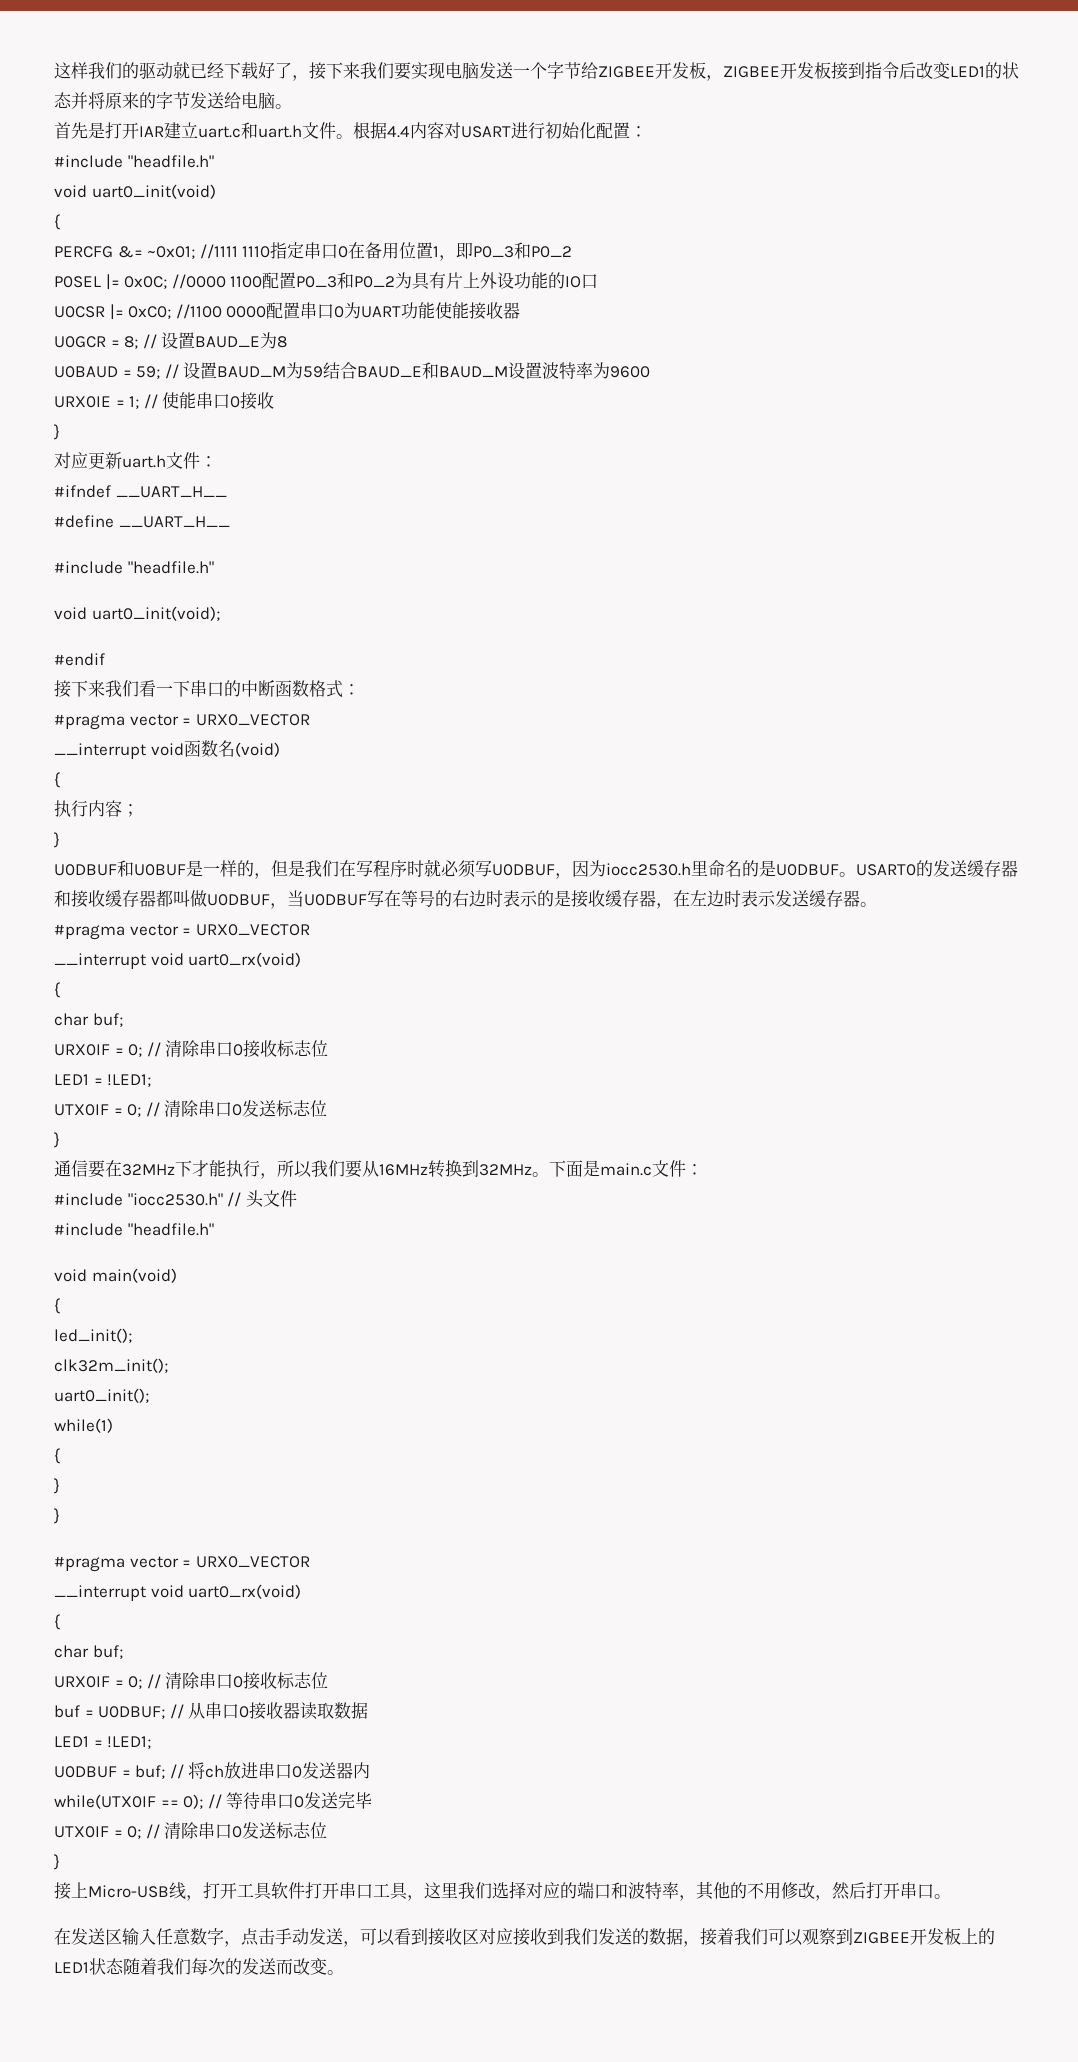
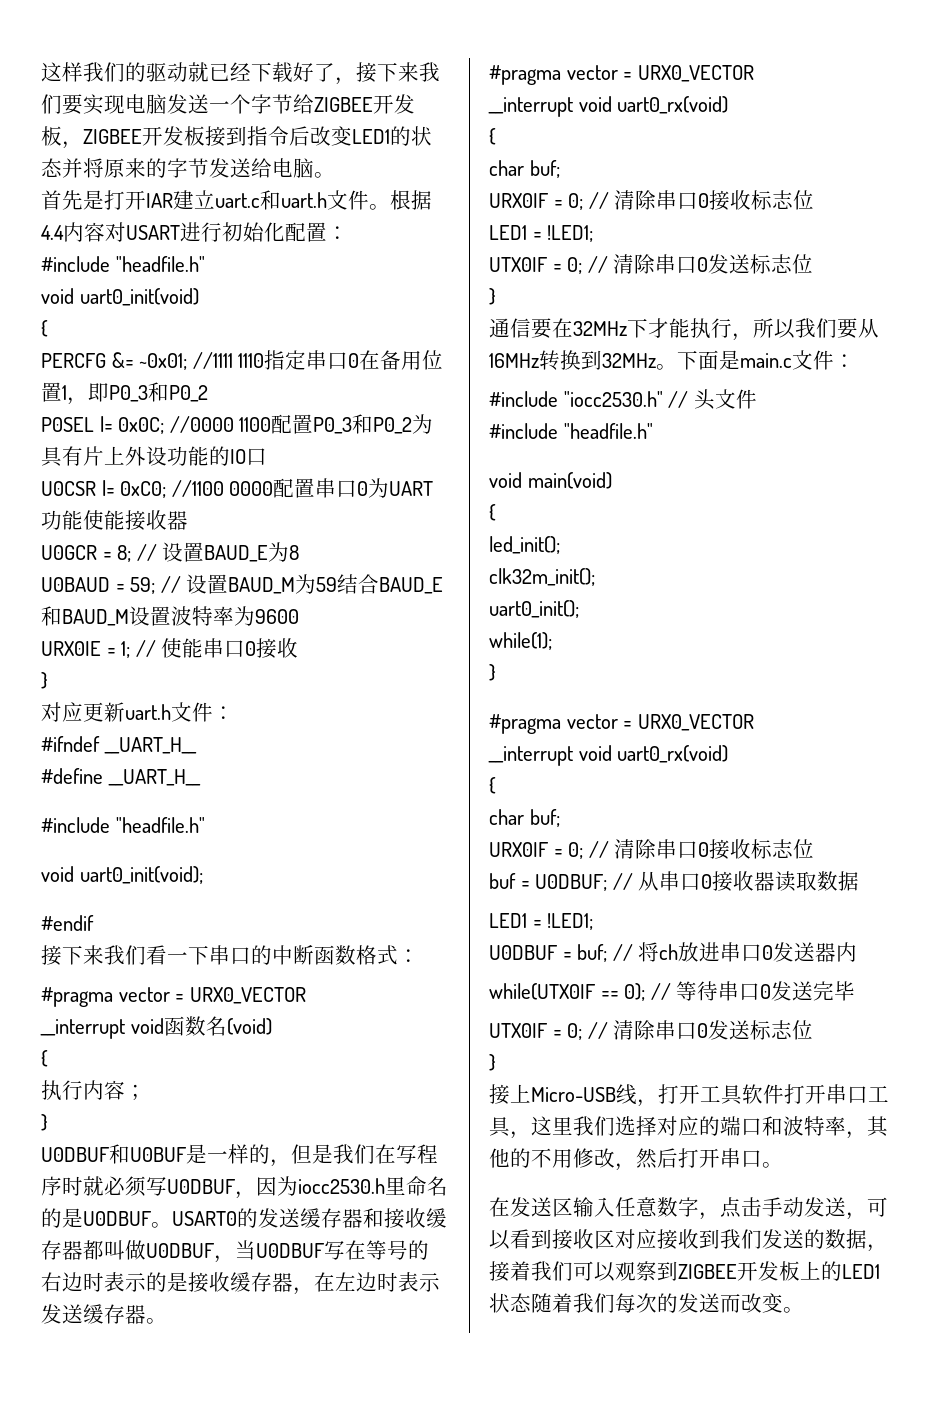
[54,1418,113,1433] [54,1448,60,1464] [54,1478,60,1494] while(1) // { // } -> [489,632,552,650] while(1);

